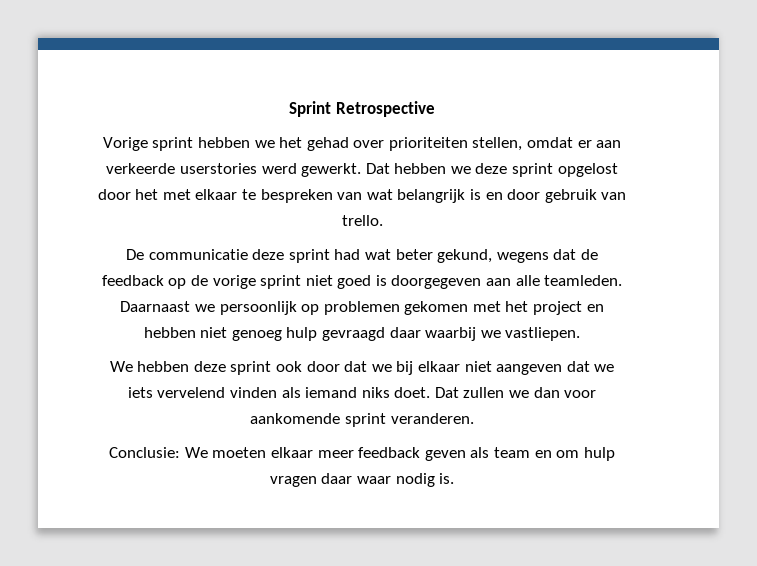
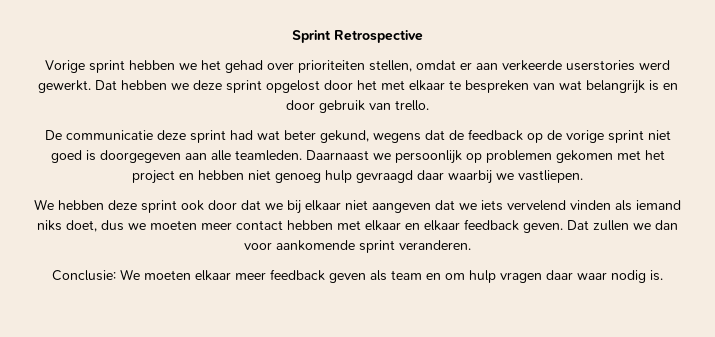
[394,387,431,398] doet. -> [66,219,563,233] doet, dus we moeten meer contact hebben met elkaar en elkaar feedback geven.

